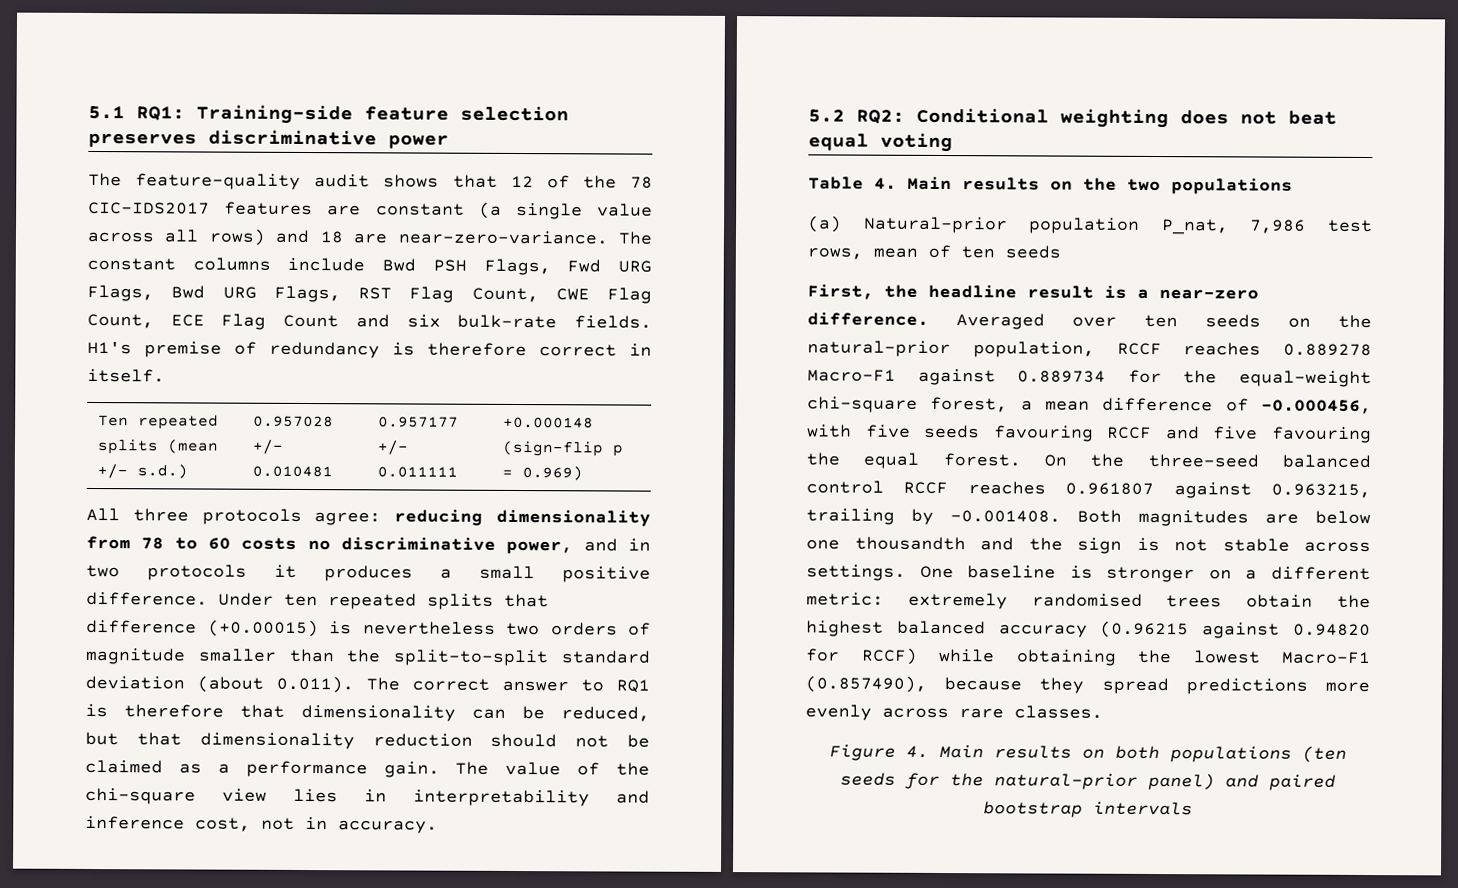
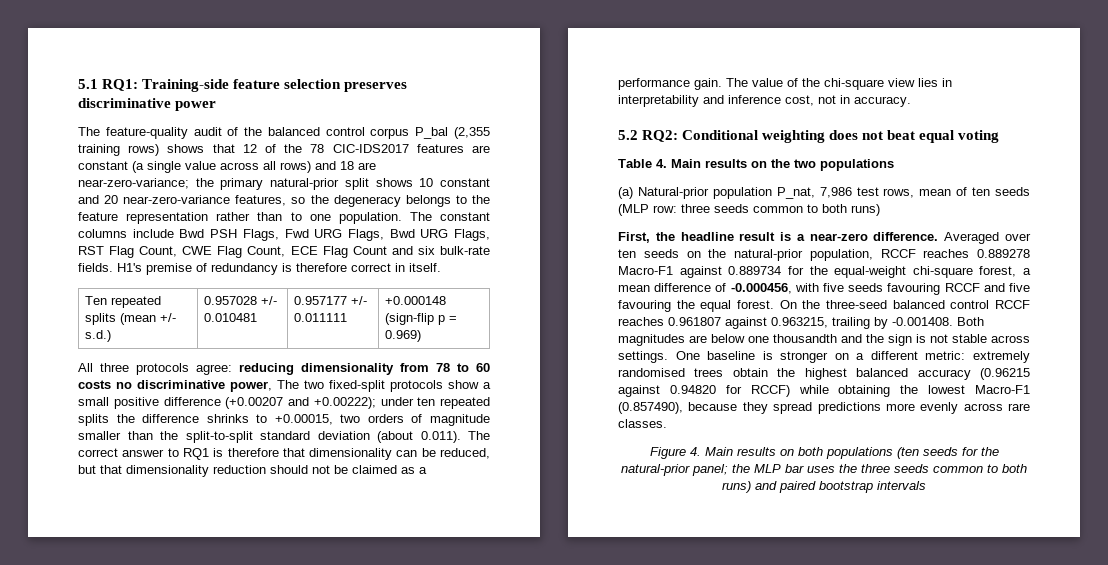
(371, 181) none -> [227,127,490,139] [78,144,160,156] of the balanced control corpus P_bal (2,355 training rows)
[397,230,609,245] near-zero-variance. -> [78,178,491,190] [78,195,490,207] [78,212,402,224] near-zero-variance; the primary natural-prior split shows 10 constant and 20 near-zero-variance features, so the degeneracy belongs to the feature representation rather than to one population.
[583,538,651,552] [86,564,651,583] [86,591,549,610] [86,619,496,638] and in two protocols it produces a small positive difference. Under ten repeated splits that difference (+0.00015) is nevertheless -> [277,380,491,392] [78,397,490,409] [78,414,333,426] The two fixed-split protocols show a small positive difference (+0.00207 and +0.00222); under ten repeated splits the difference shrinks to +0.00015,
(1061, 252) none -> [618,204,880,216] (MLP row: three seeds common to both runs)
[1147,772,1215,791] panel) -> [692,464,1027,476] [722,481,751,493] panel; the MLP bar uses the three seeds common to both runs)

